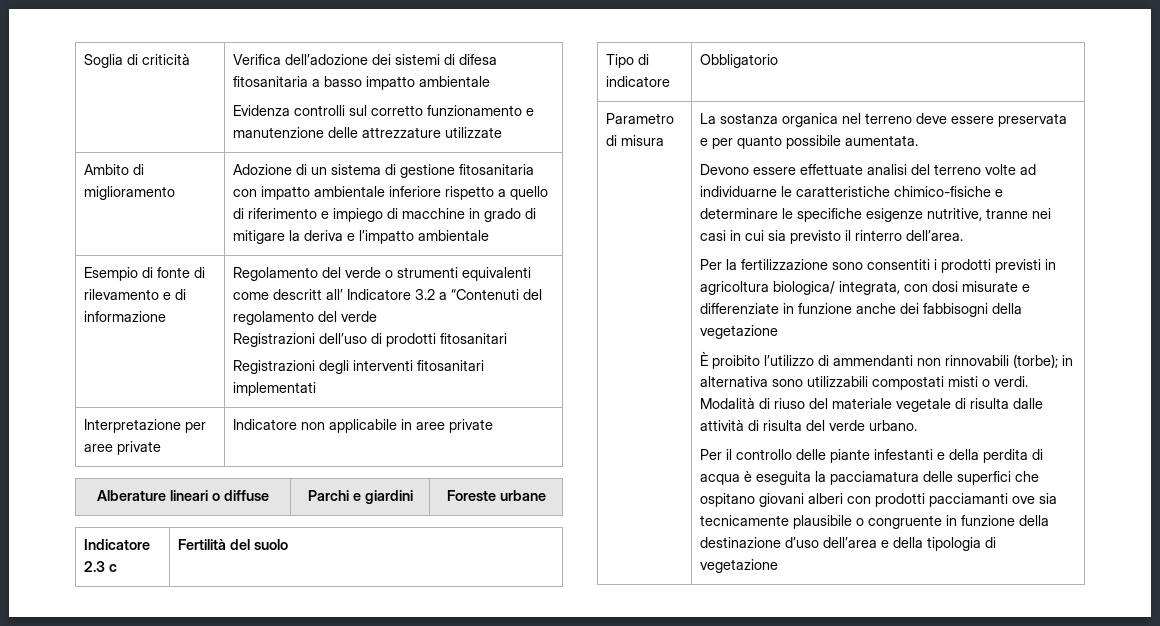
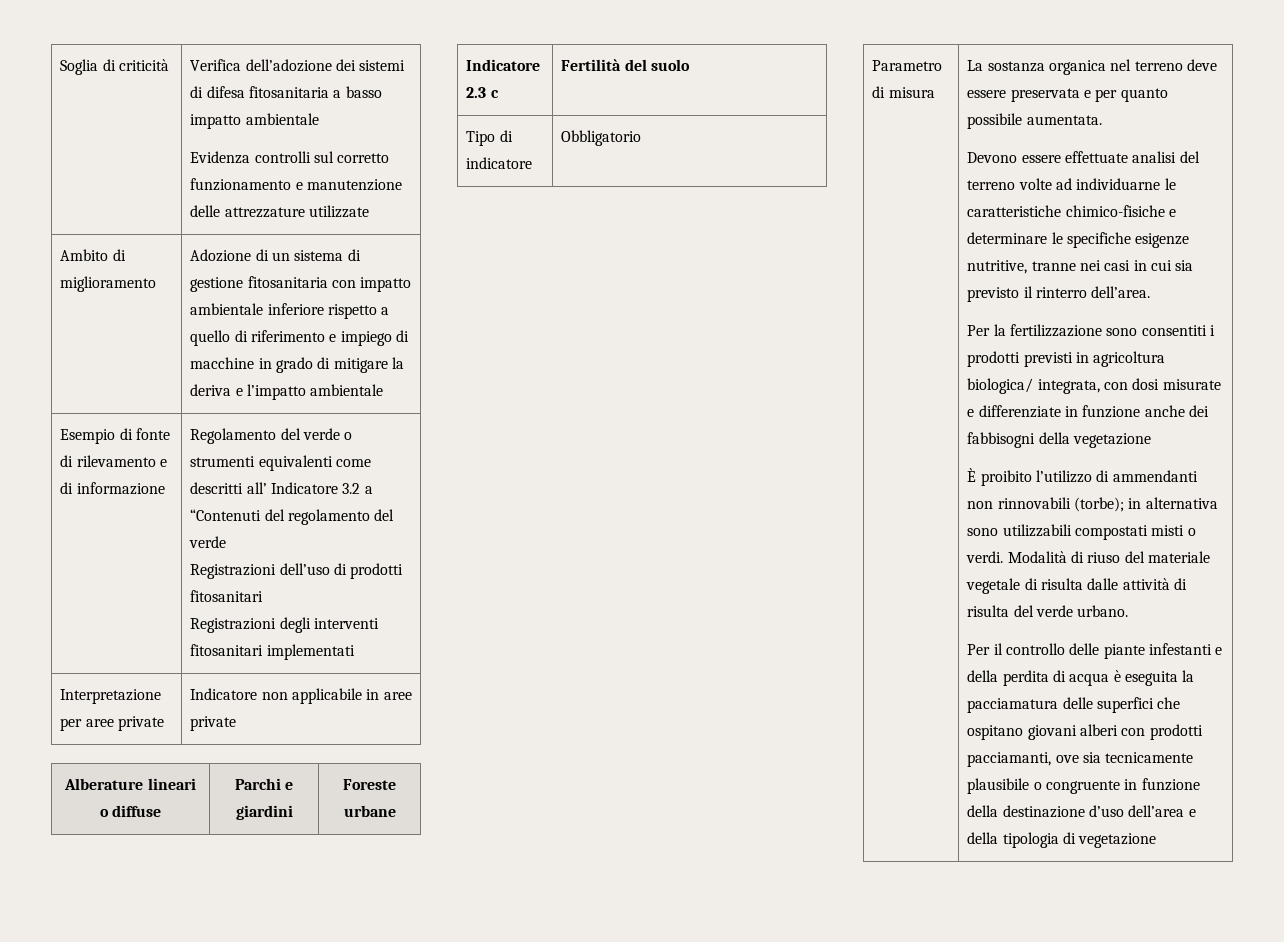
[273,289,323,300] descritt -> [190,482,244,494] descritti
[929,493,1009,507] pacciamanti -> [967,752,1052,767] pacciamanti,

